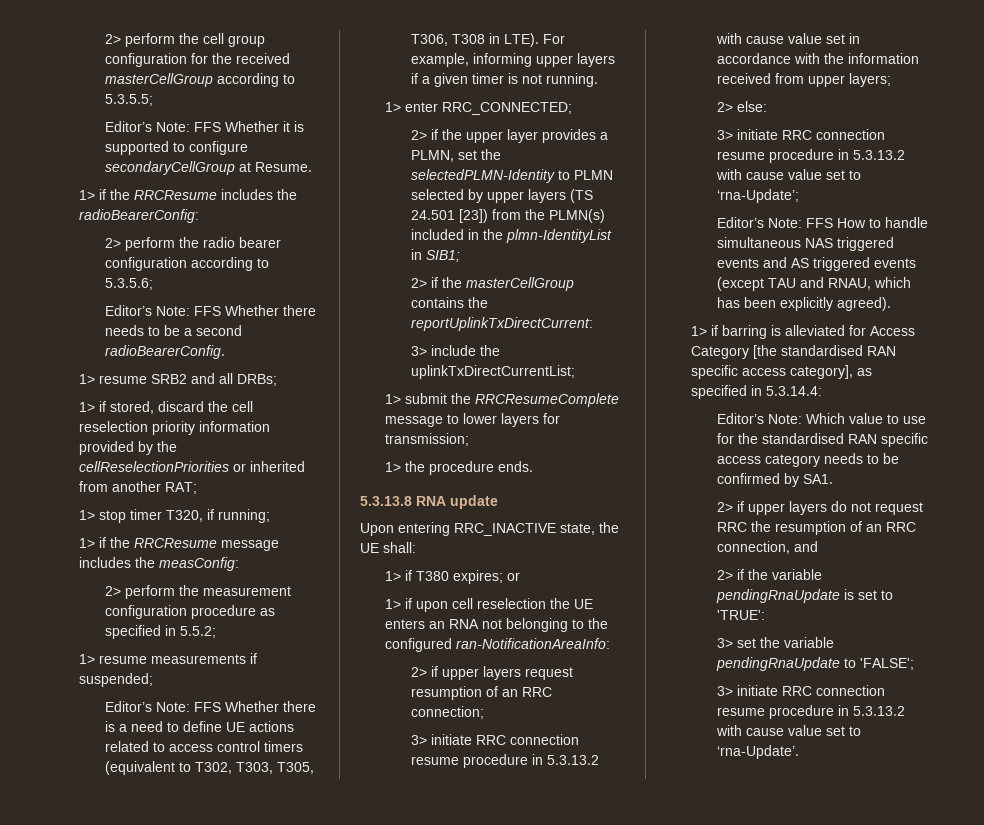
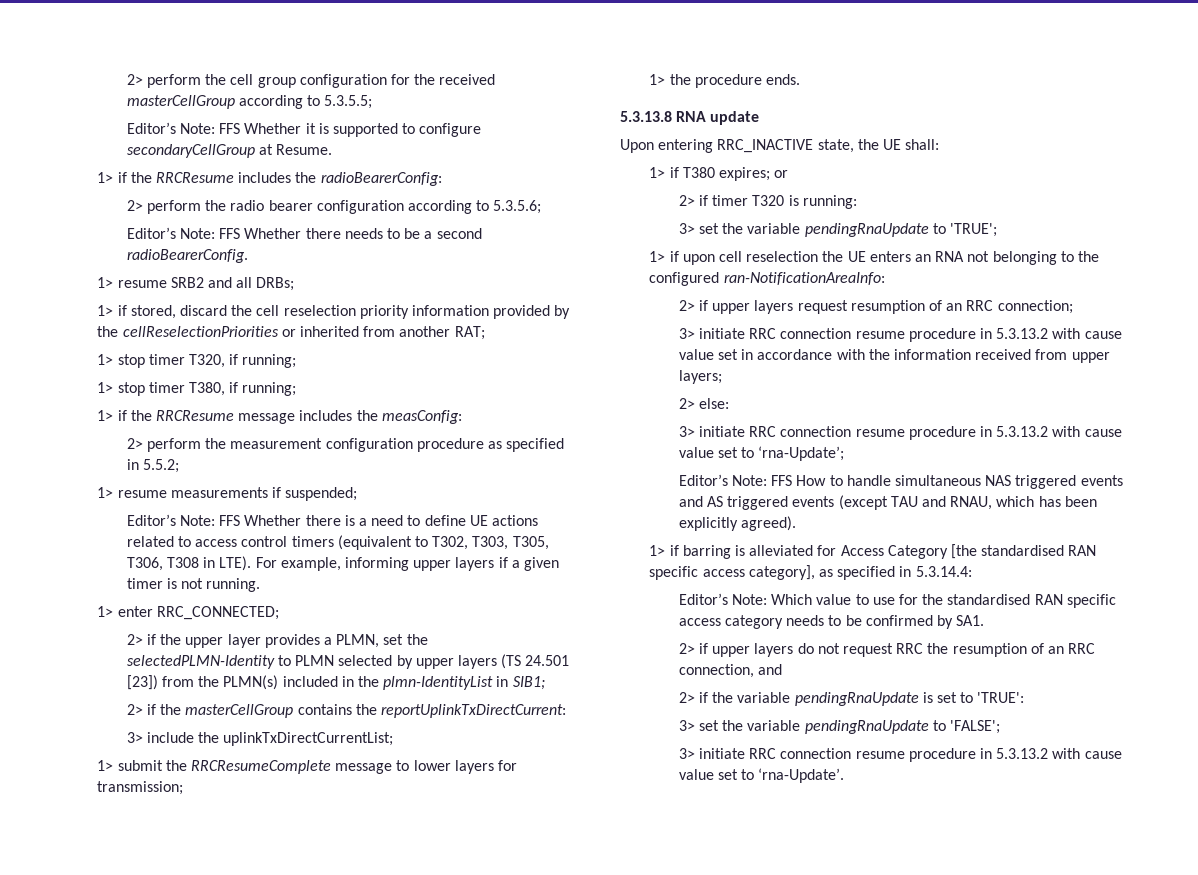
(271, 516) none -> [97,382,297,396] // 1> stop timer T380, if running;
(521, 576) none -> [678,195,857,209] [678,223,998,237] // 2> if timer T320 is running: // 3> set the variable pendingRnaUpdate to 'TRUE';

